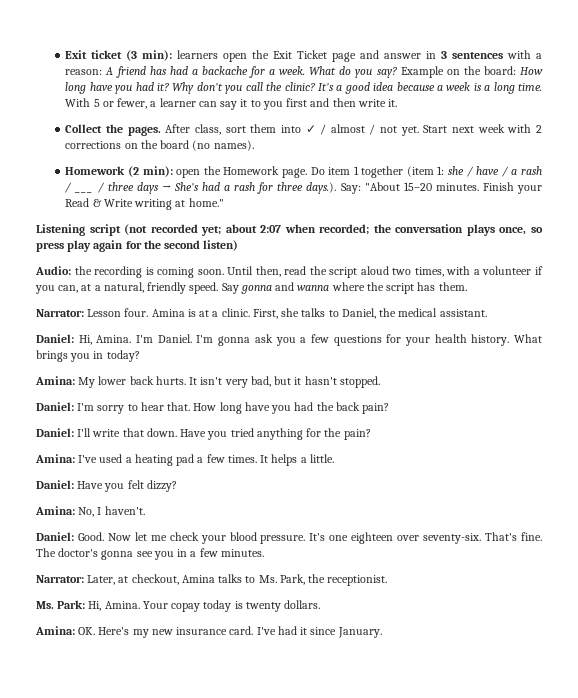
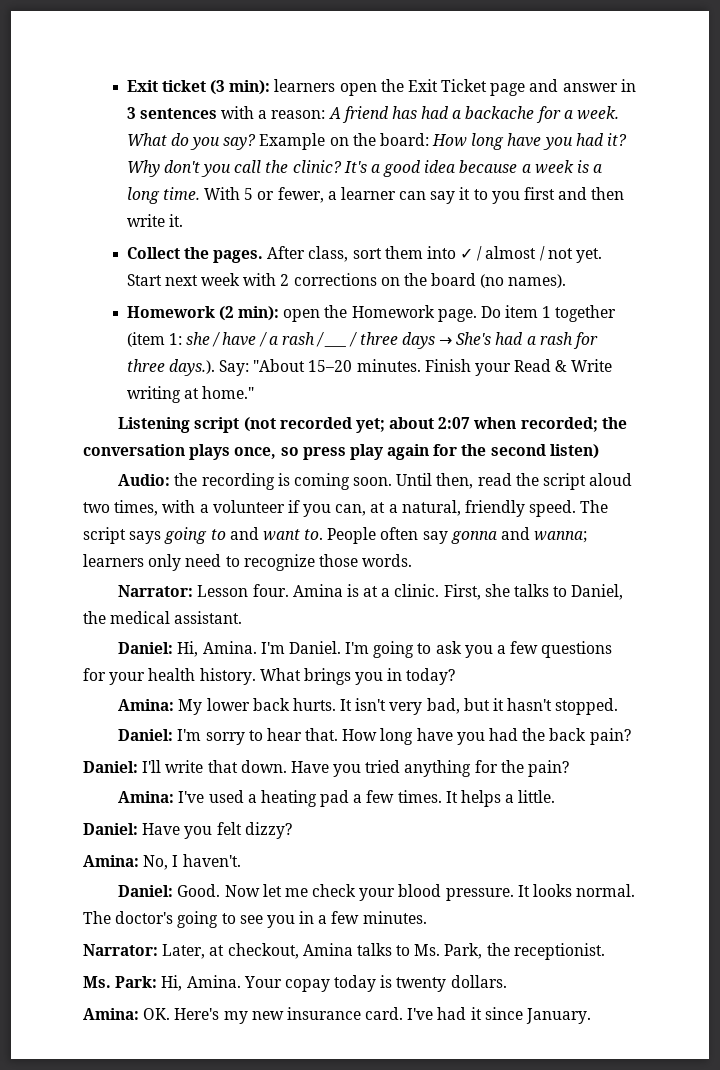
[221,282,467,294] Say gonna and wanna where the script has them. -> [580,500,609,513] [83,527,588,544] [83,554,413,571] The script says going to and want to. People often say gonna and wanna; learners only need to recognize those words.
[218,336,251,346] gonna -> [373,641,432,658] going to
[309,532,542,544] [36,548,134,560] It's one eighteen over seventy-six. That's fine. The doctor's gonna -> [517,884,636,897] [83,911,236,928] It looks normal. The doctor's going to

